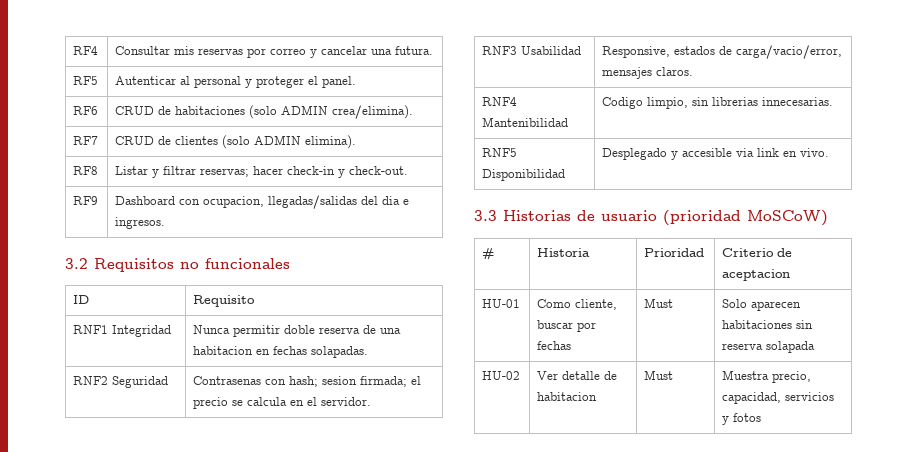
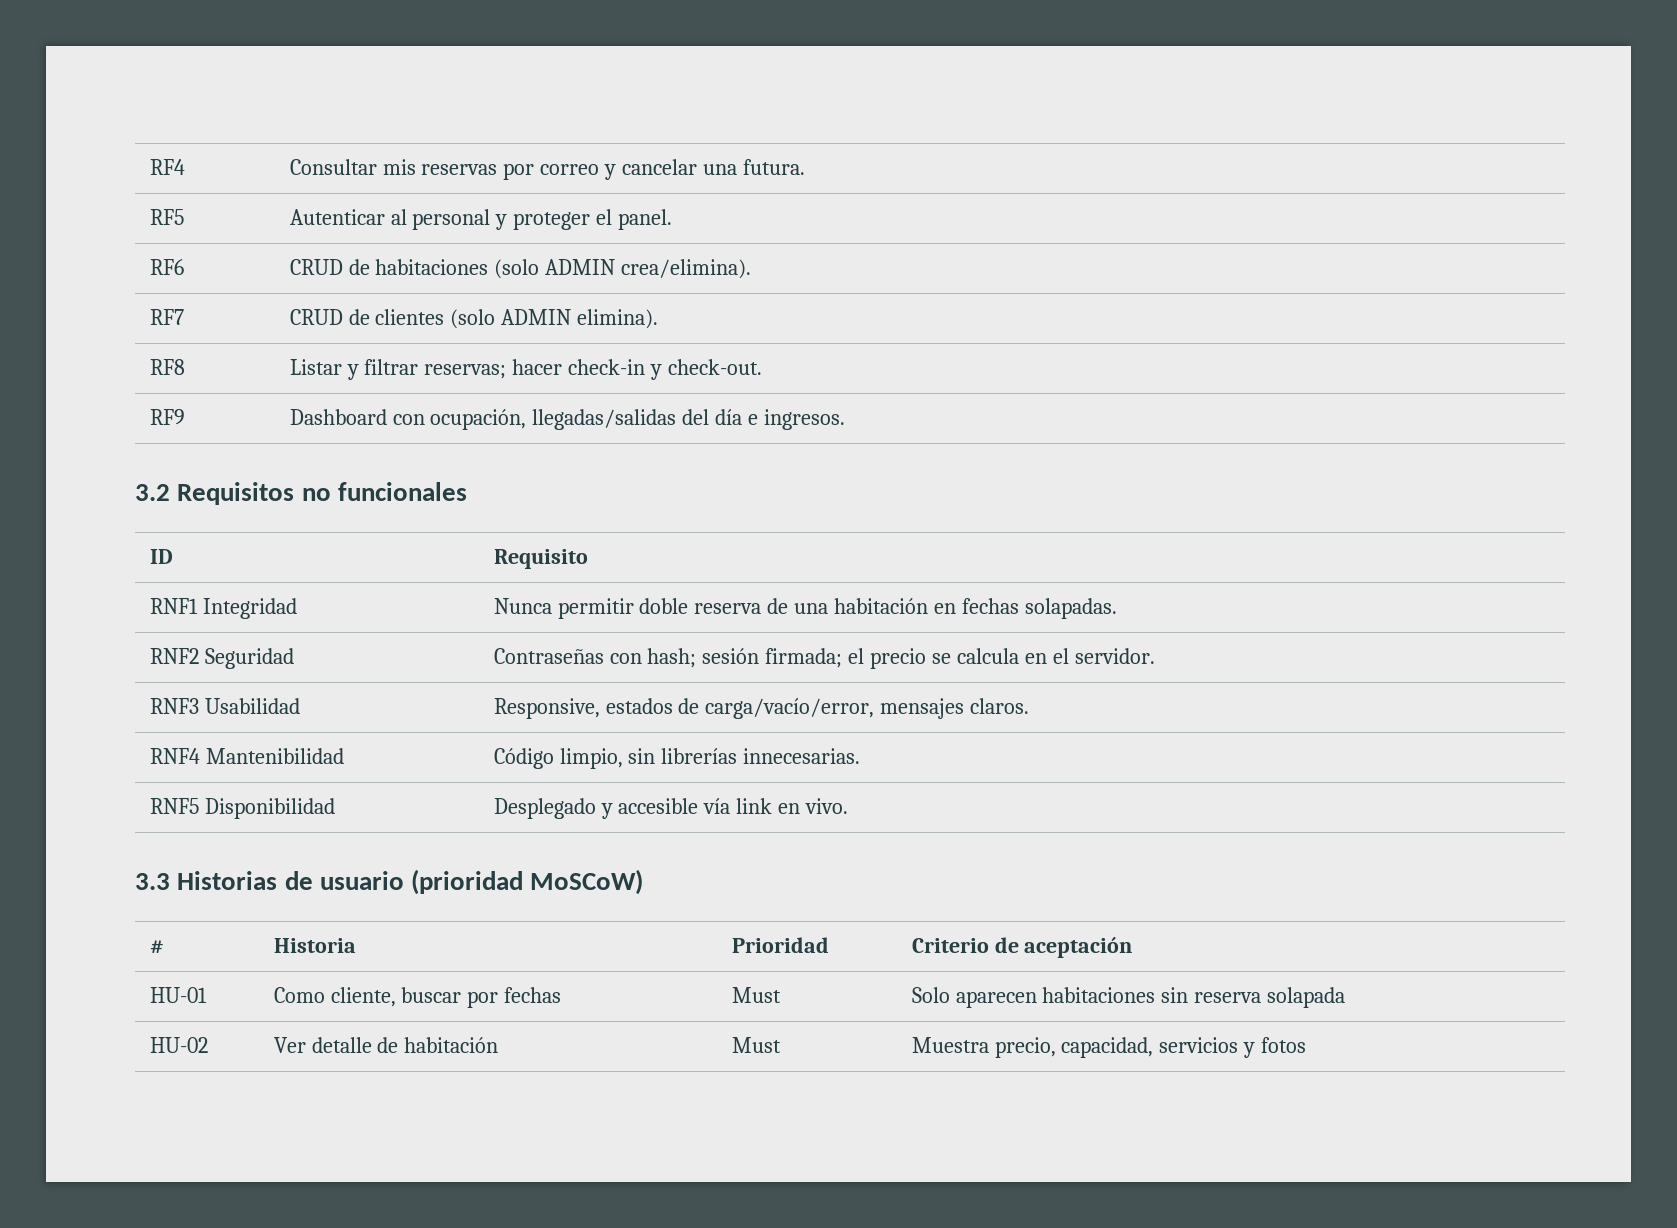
[203,196,265,208] ocupacion, -> [430,409,527,430] ocupación,
[382,196,401,205] dia -> [715,409,743,425] día
[193,346,254,355] habitacion -> [834,598,929,614] habitación
[193,376,262,385] Contrasenas -> [493,648,604,664] Contraseñas
[322,376,358,385] sesion -> [702,648,760,664] sesión
[736,45,843,59] carga/vacio/error, -> [705,698,875,719] carga/vacío/error,
[602,97,644,109] Codigo -> [493,748,554,769] Código
[712,97,759,106] librerias -> [661,748,738,764] librerías
[736,148,755,157] via -> [703,798,731,814] vía
[722,269,791,281] aceptacion -> [1024,937,1133,958] aceptación
[537,392,598,401] habitacion -> [404,1037,499,1053] habitación

